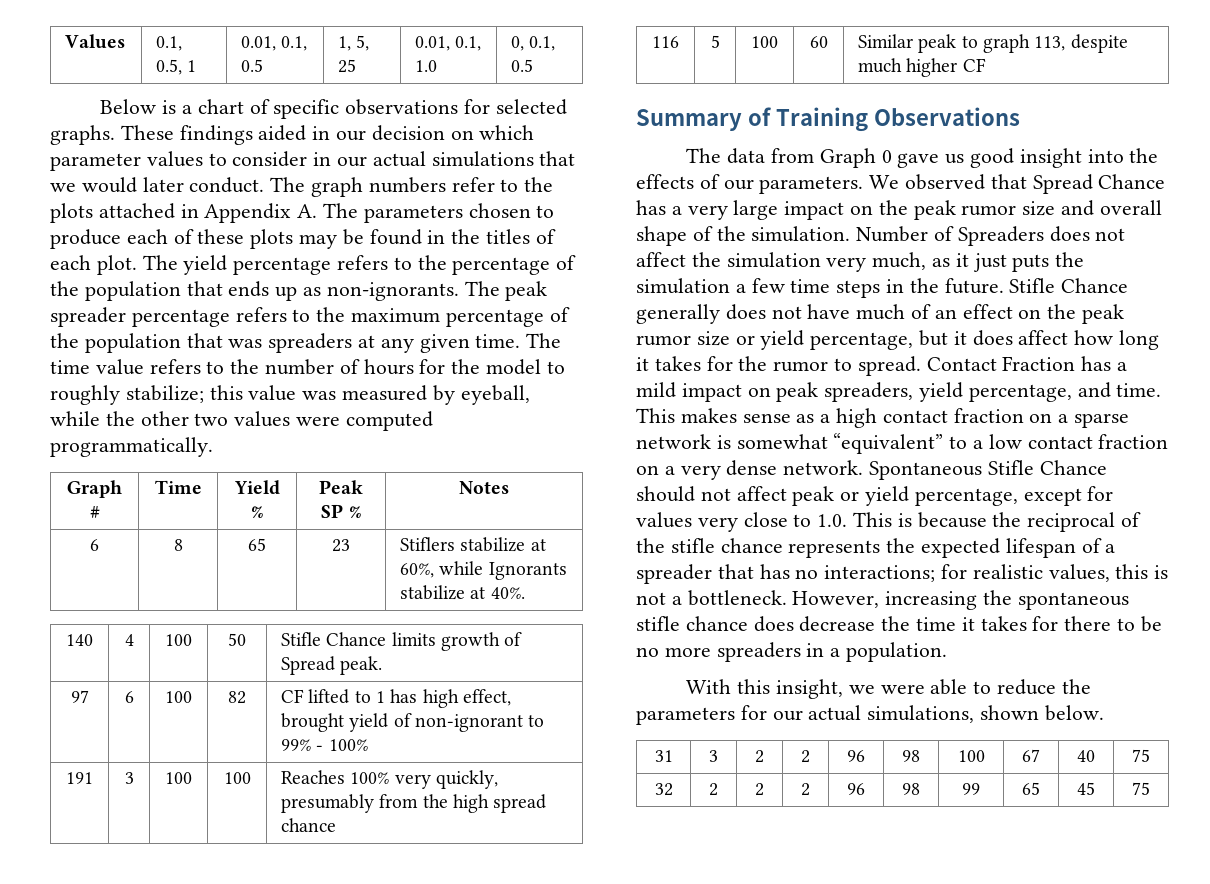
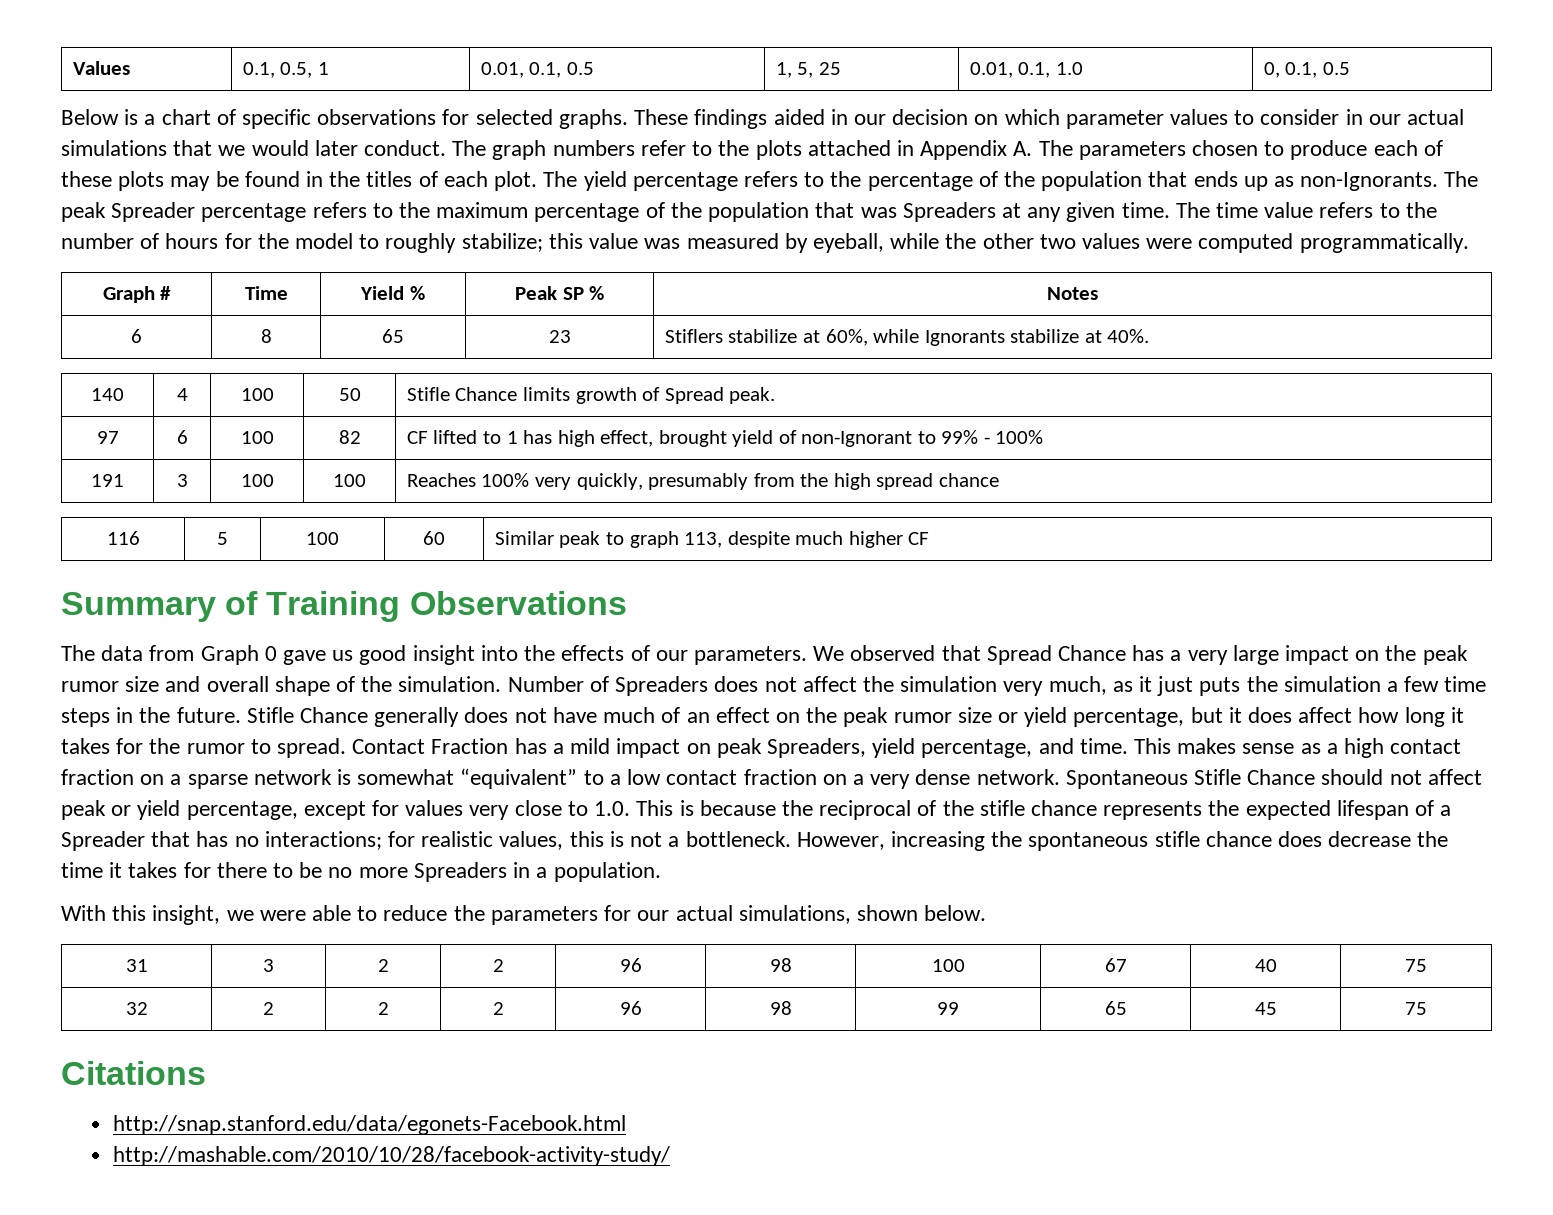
[326,282,459,301] non-ignorants. -> [1300,172,1439,191] non-Ignorants.
[50,307,126,327] spreader -> [111,202,196,222] Spreader
[268,333,353,353] spreaders -> [902,202,996,222] Spreaders
[414,714,523,732] non-ignorant -> [801,431,913,447] non-Ignorant
[824,382,914,402] spreaders, -> [766,738,866,758] Spreaders,
[636,564,712,584] spreader -> [61,831,145,851] Spreader
[716,642,801,662] spreaders -> [413,862,507,882] Spreaders
(1150, 788) none -> [61,1061,206,1085] [112,1115,626,1135] [112,1146,670,1166] // Citations // http://snap.stanford.edu/data/egonets-Facebook.html // http://mashable.com/2010/10/28/facebook-activity-study/

